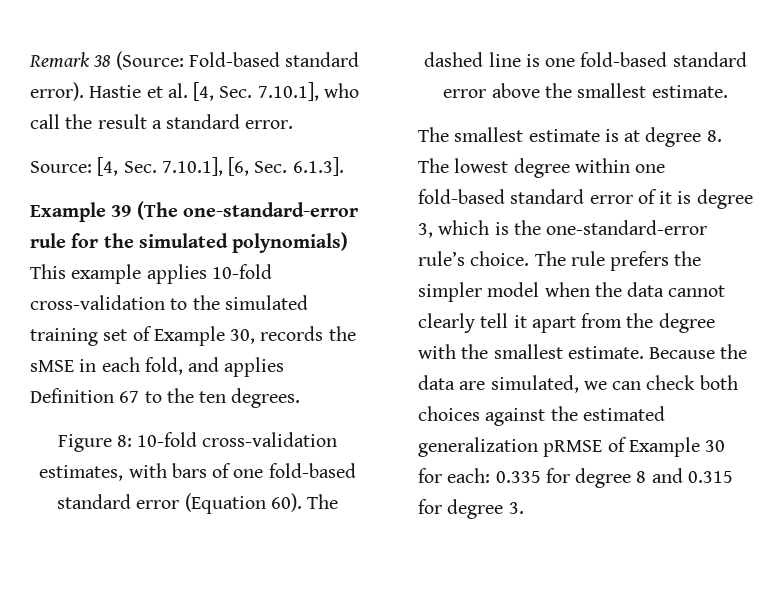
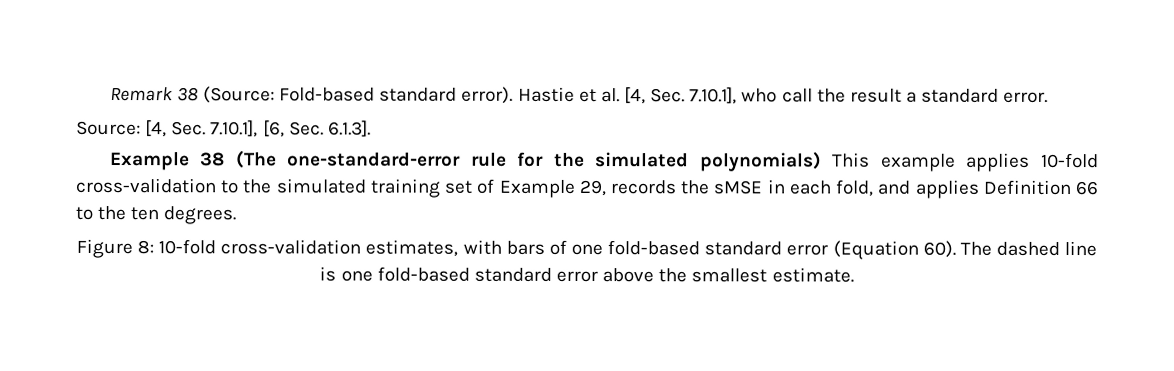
[111,205,132,217] 39 -> [200,152,226,167] 38
[230,329,256,344] 30, -> [578,179,607,197] 29,
[119,391,140,403] 67 -> [1074,181,1099,196] 66
[418,127,722,147] [418,158,666,178] [418,189,753,209] [418,220,708,238] [418,251,702,271] [418,282,726,302] [418,313,715,333] [418,344,748,359] [418,375,738,393] [418,406,665,426] [418,437,726,457] [418,468,733,488] [418,499,524,519] // The smallest estimate is at degree 8. The lowest degree within one fold-based standard error of it is degree 3, which is the one-standard-error rule’s choice. The rule prefers the simpler model when the data cannot clearly tell it apart from the degree with the smallest estimate. Because the data are simulated, we can check both choices against the estimated generalization pRMSE of Example 30 for each: 0.335 for degree 8 and 0.315 for degree 3. -> (854, 275) none

